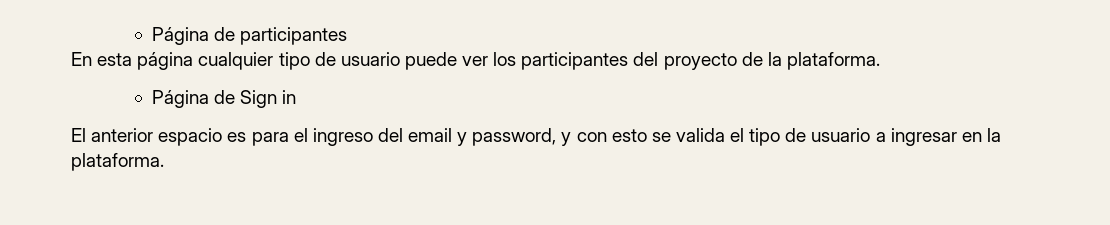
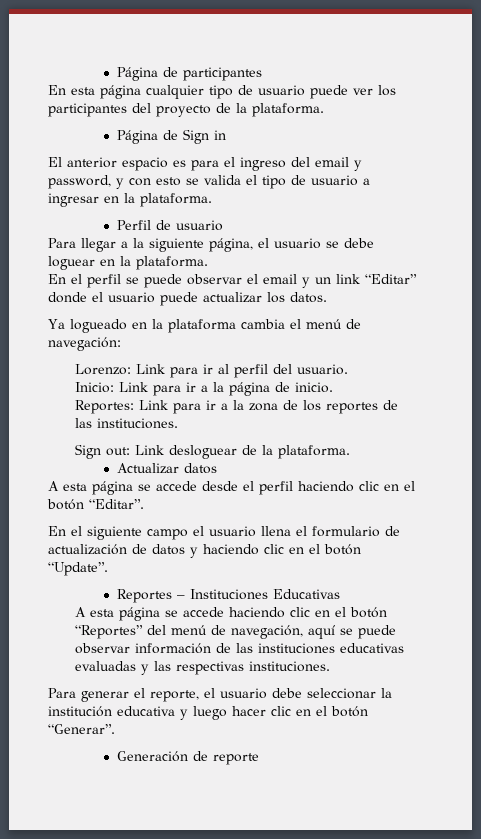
(164, 162) none -> [116,220,223,231] [48,238,374,252] [48,256,208,270] [48,274,417,288] [48,292,327,306] [48,319,361,333] [48,337,121,351] [74,364,348,378] [74,382,333,396] [74,400,398,414] [74,418,178,429] [74,444,350,459] [116,463,217,474] [48,481,415,495] [47,499,144,510] [48,526,400,540] [48,544,361,558] [48,562,108,576] [116,589,340,603] [74,607,387,621] [74,625,396,639] [74,643,404,654] [74,661,330,675] [48,688,392,702] [48,706,368,720] [48,724,115,734] [116,751,259,765] // Perfil de usuario // Para llegar a la siguiente página, el usuario se debe loguear en la plataforma. // En el perfil se puede observar el email y un link “Editar” donde el usuario puede actualizar los datos. // Ya logueado en la plataforma cambia el menú de navegación: // Lorenzo: Link para ir al perfil del usuario. // Inicio: Link para ir a la página de inicio. // Reportes: Link para ir a la zona de los reportes de las instituciones. // Sign out: Link desloguear de la plataforma. // Actualizar datos // A esta página se accede desde el perfil haciendo clic en el botón “Editar”. // En el siguiente campo el usuario llena el formulario de actualización de datos y haciendo clic en el botón “Update”. // Reportes – Instituciones Educativas // A esta página se accede haciendo clic en el botón “Reportes” del menú de navegación, aquí se puede observar información de las instituciones educativas evaluadas y las respectivas instituciones. // Para generar el reporte, el usuario debe seleccionar la institución educativa y luego hacer clic en el botón “Generar”. // Generación de reporte

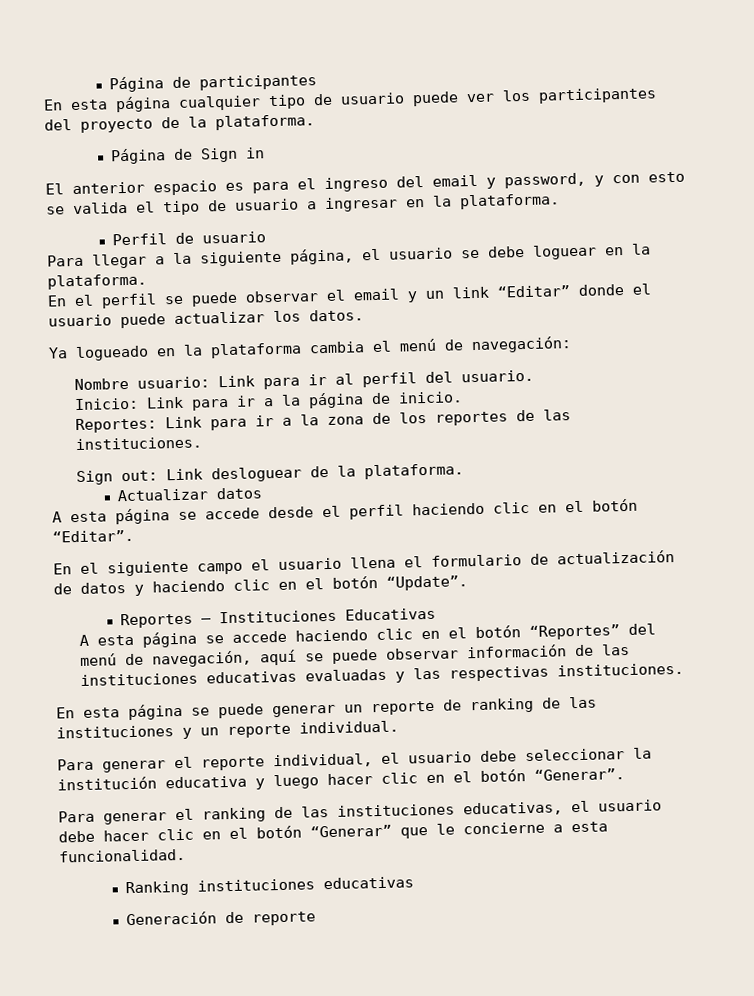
[74,364,131,375] Lorenzo: -> [73,376,210,391] Nombre usuario:
[48,688,199,702] // Para generar el reporte, -> [56,696,597,721] [56,720,399,739] [57,753,373,773] // En esta página se puede generar un reporte de ranking de las instituciones y un reporte individual. // Para generar el reporte individual,
(115, 729) none -> [58,799,662,825] [58,821,608,843] [59,848,186,863] [124,876,414,897] // Para generar el ranking de las instituciones educativas, el usuario debe hacer clic en el botón “Generar” que le concierne a esta funcionalidad. // Ranking instituciones educativas

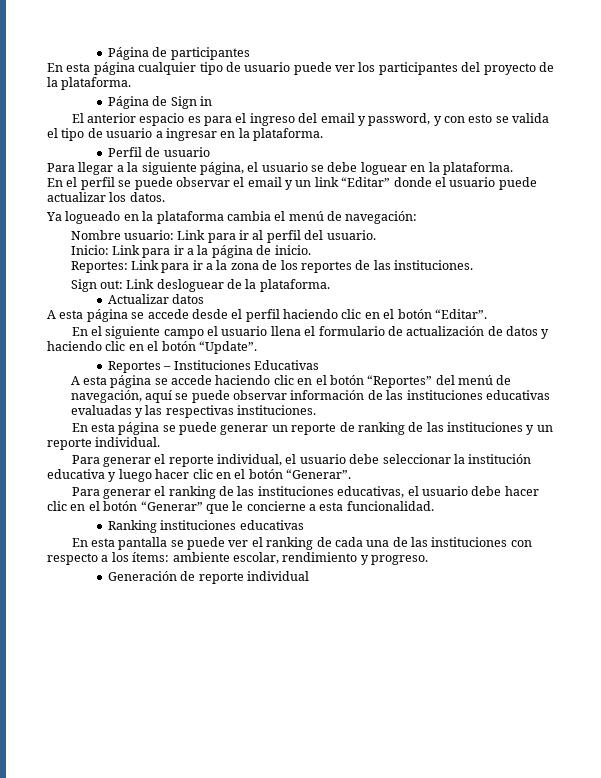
(414, 883) none -> [71,537,532,550] [47,552,428,565] // En esta pantalla se puede ver el ranking de cada una de las instituciones con respecto a los ítems: ambiente escolar, rendimiento y progreso.
(316, 918) none -> [246,571,309,581] individual

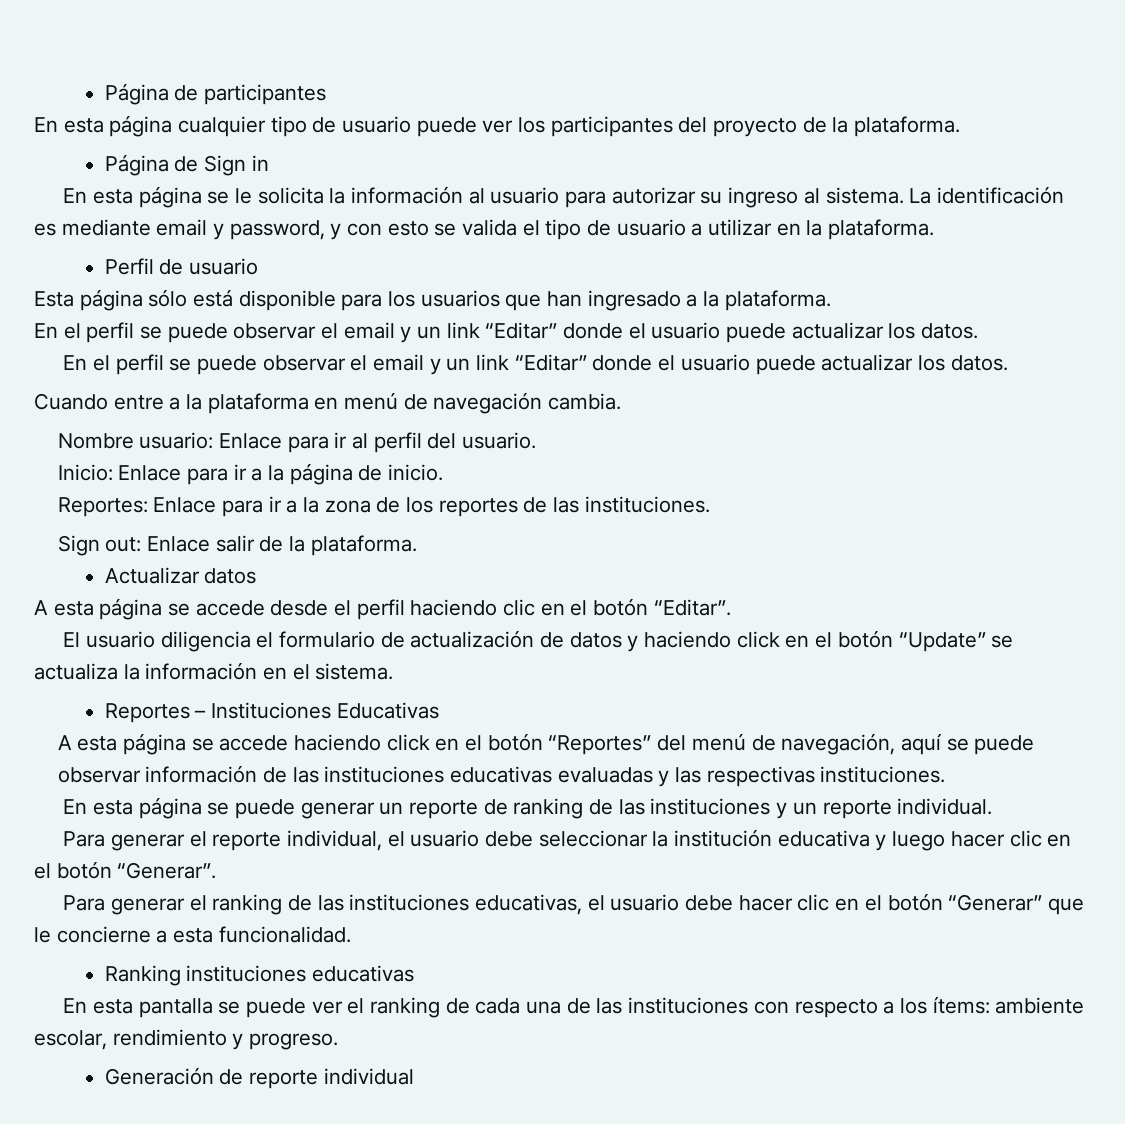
[71,113,318,126] El anterior espacio es para el ingreso del -> [63,186,1064,208] [34,219,151,236] En esta página se le solicita la información al usuario para autorizar su ingreso al sistema. La identificación es mediante
[165,128,217,141] ingresar -> [708,219,773,236] utilizar
[47,162,426,175] Para llegar a la siguiente página, el usuario se debe loguear en -> [34,289,698,311] Esta página sólo está disponible para los usuarios que han ingresado a
[46,211,418,224] Ya logueado en la plataforma cambia el menú de navegación: -> [63,354,1008,375] [34,392,622,414] En el perfil se puede observar el email y un link “Editar” donde el usuario puede actualizar los datos. // Cuando entre a la plataforma en menú de navegación cambia.
[177,230,206,240] Link -> [219,433,283,449] Enlace
[111,245,140,255] Link -> [118,465,182,481] Enlace
[130,260,159,270] Link -> [153,497,217,513] Enlace
[126,279,224,292] Link desloguear -> [147,535,255,552] Enlace salir
[71,326,301,339] En el siguiente campo el usuario llena -> [63,631,251,652] El usuario diligencia
[105,341,257,354] clic en el botón “Update”. -> [736,630,1014,652] [34,662,394,680] click en el botón “Update” se actualiza la información en el sistema.
[273,375,294,385] clic -> [386,734,430,751] click

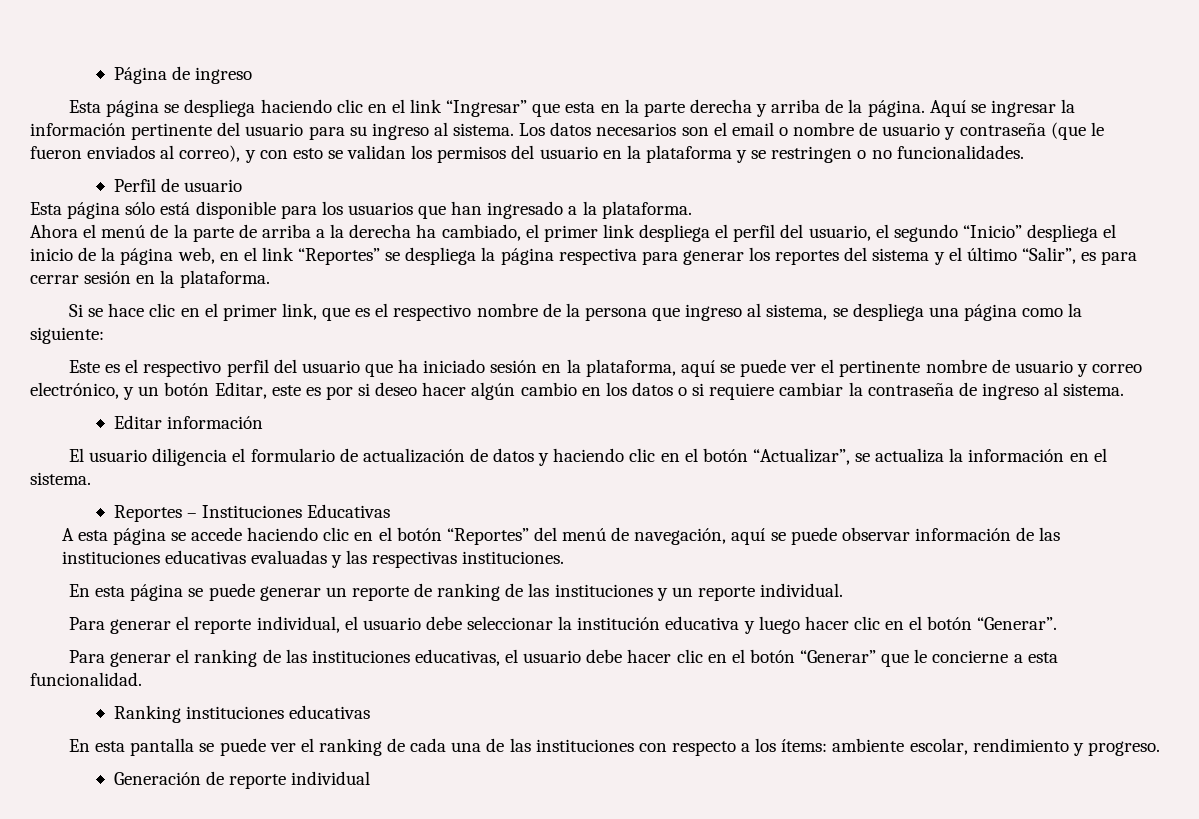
[104,83,327,105] [34,115,961,137] [104,154,269,176] [63,186,485,208] Página de participantes // En esta página cualquier tipo de usuario puede ver los participantes del proyecto de la plataforma. // Página de Sign in // En esta página se le solicita la información al -> [113,66,253,84] [68,99,1076,117] [30,122,241,140] Página de ingreso // Esta página se despliega haciendo clic en el link “Ingresar” que esta en la parte derecha y arriba de la página. Aquí se ingresar la información pertinente del
[611,187,696,204] autorizar -> (345, 133) none
[909,186,1064,204] [34,219,935,240] La identificación es mediante email y password, y con esto se valida el tipo de usuario a utilizar en la plataforma. -> [519,122,1104,140] [30,145,1024,163] Los datos necesarios son el email o nombre de usuario y contraseña (que le fueron enviados al correo), y con esto se validan los permisos del usuario en la plataforma y se restringen o no funcionalidades.
[34,322,979,343] [63,354,1008,375] [34,392,622,414] [57,432,537,453] [57,463,444,485] [57,496,710,517] [57,535,417,556] [104,567,257,584] [34,598,731,620] En el perfil se puede observar el email y un link “Editar” donde el usuario puede actualizar los datos. // En el perfil se puede observar el email y un link “Editar” donde el usuario puede actualizar los datos. // Cuando entre a la plataforma en menú de navegación cambia. // Nombre usuario: Enlace para ir al perfil del usuario. // Inicio: Enlace para ir a la página de inicio. // Reportes: Enlace para ir a la zona de los reportes de las instituciones. // Sign out: Enlace salir de la plataforma. // Actualizar datos // A esta página se accede desde el perfil haciendo clic en el botón “Editar”. -> [30,224,1117,242] [30,247,1138,265] [30,270,270,288] [68,303,1083,321] [30,327,104,344] [68,359,1143,377] [30,382,1125,400] [113,415,264,429] Ahora el menú de la parte de arriba a la derecha ha cambiado, el primer link despliega el perfil del usuario, el segundo “Inicio” despliega el inicio de la página web, en el link “Reportes” se despliega la página respectiva para generar los reportes del sistema y el último “Salir”, es para cerrar sesión en la plataforma. // Si se hace clic en el primer link, que es el respectivo nombre de la persona que ingreso al sistema, se despliega una página como la siguiente: // Este es el respectivo perfil del usuario que ha iniciado sesión en la plataforma, aquí se puede ver el pertinente nombre de usuario y correo electrónico, y un botón Editar, este es por si deseo hacer algún cambio en los datos o si requiere cambiar la contraseña de ingreso al sistema. // Editar información
[736,630,986,652] click en el botón “Update” -> [629,448,850,465] clic en el botón “Actualizar”,
[386,734,430,751] click -> [323,527,350,541] clic

